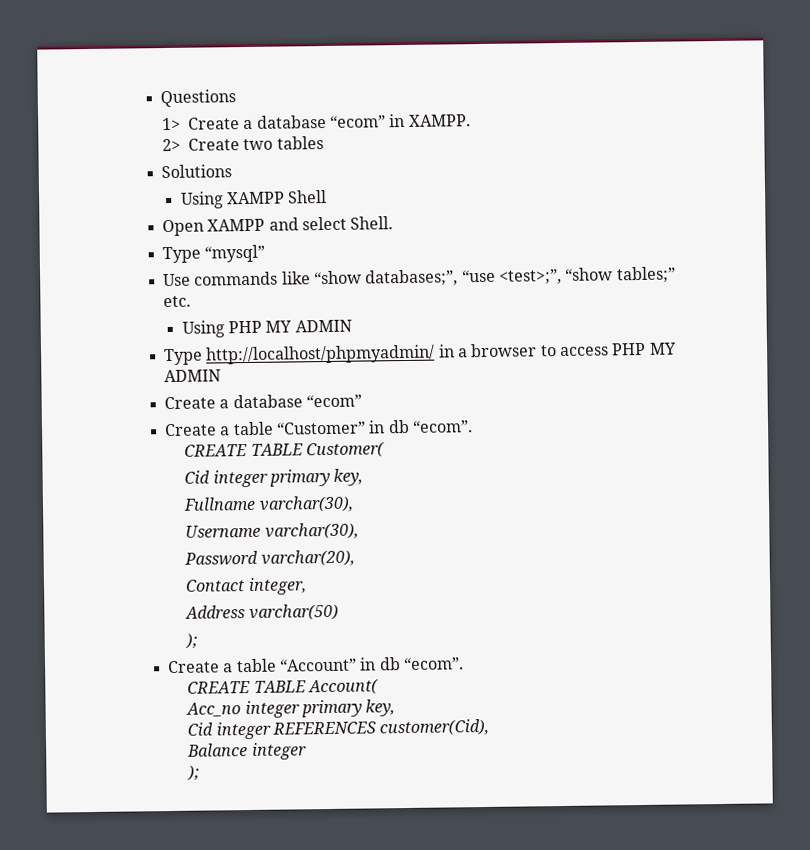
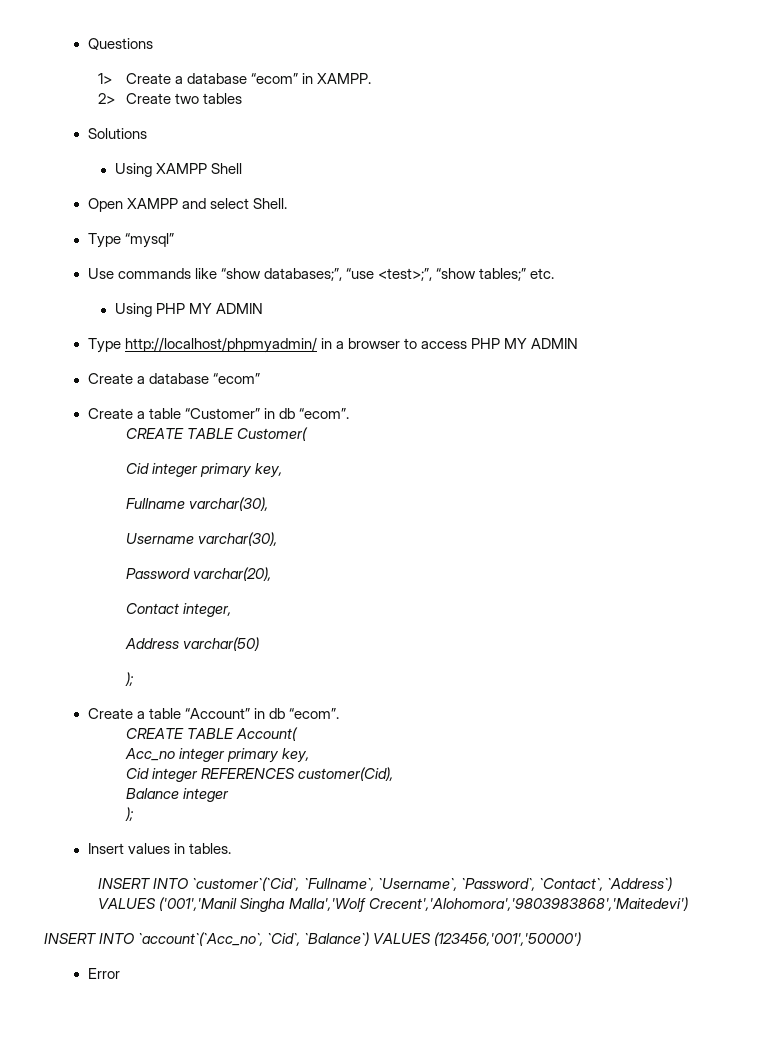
(201, 772) none -> [87,843,231,854] [98,877,672,891] [98,897,688,912] [44,932,582,946] [87,968,120,979] // Insert values in tables. // INSERT INTO `customer`(`Cid`, `Fullname`, `Username`, `Password`, `Contact`, `Address`) VALUES ('001','Manil Singha Malla','Wolf Crecent','Alohomora','9803983868','Maitedevi') // INSERT INTO `account`(`Acc_no`, `Cid`, `Balance`) VALUES (123456,'001','50000') // Error

